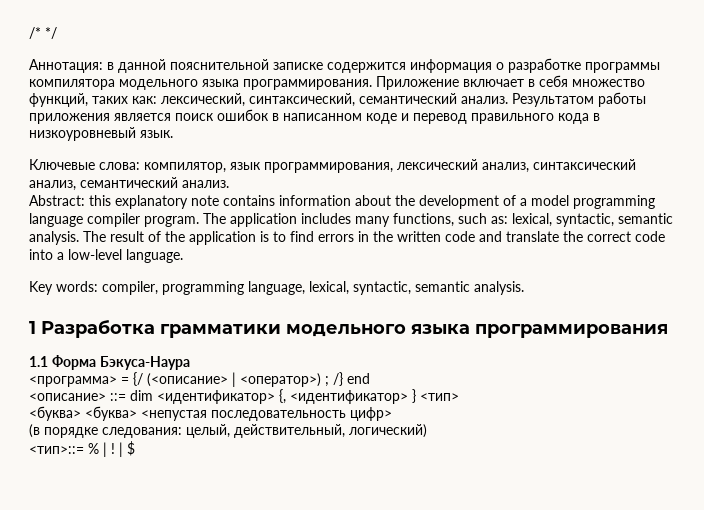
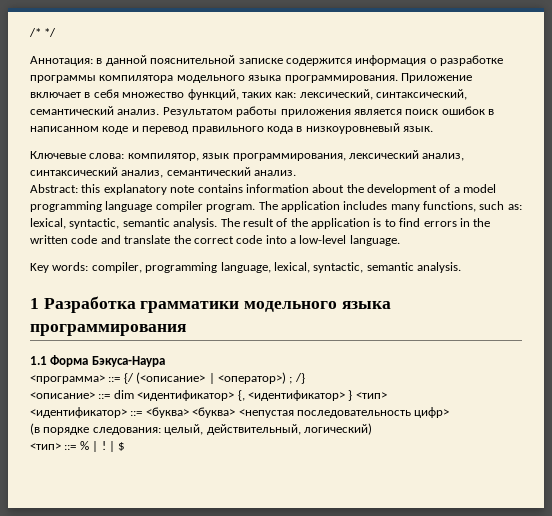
[121,377,129,384] = -> [108,377,121,382] ::=
[347,373,370,384] end -> (305, 378) none
(459, 397) none -> [30,407,143,418] <идентификатор> ::=
[29,446,84,454] <тип>::= -> [30,443,77,450] <тип> ::=

